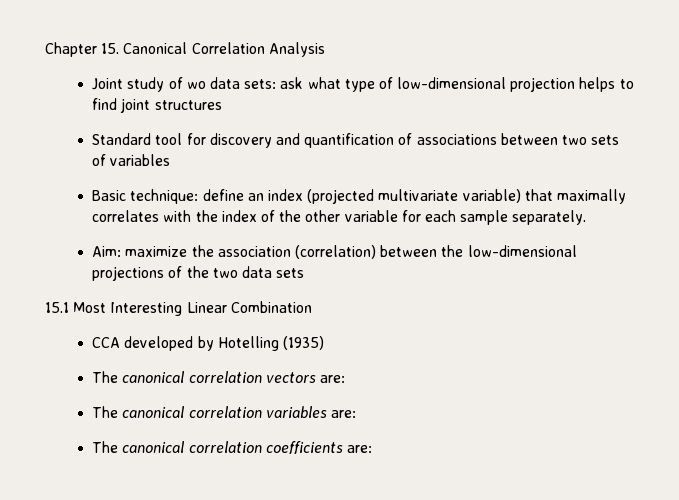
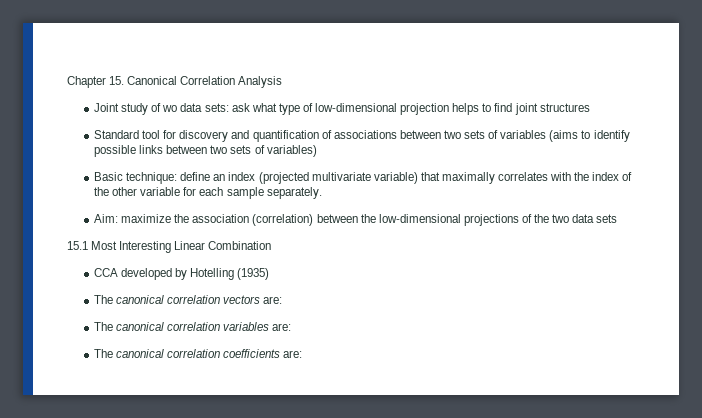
(171, 160) none -> [549,130,630,142] [93,145,317,157] (aims to identify possible links between two sets of variables)

